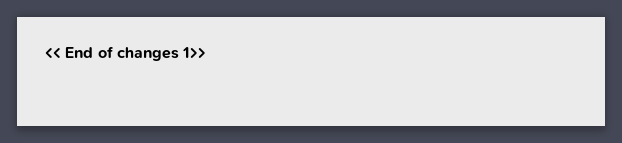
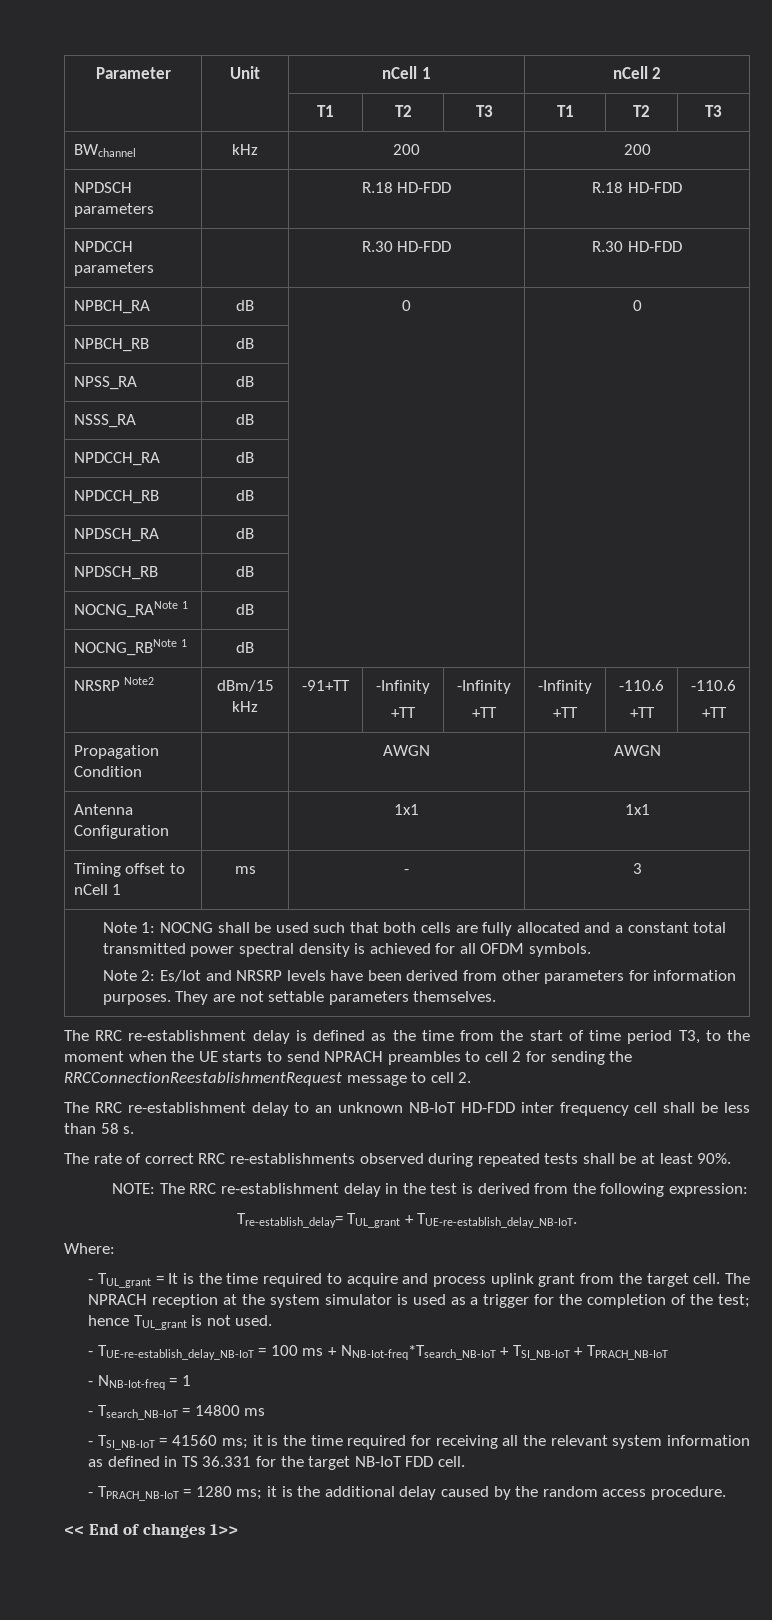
(45, 53) none -> [95,67,171,79] [230,66,260,79] [382,66,431,79] [612,66,662,79] [317,105,334,117] [394,105,412,117] [475,105,493,117] [556,105,574,117] [633,105,650,117] [705,105,722,117] [73,144,136,157] [232,144,258,155] [393,144,420,155] [623,144,651,155] [73,182,132,193] [73,203,154,217] [361,182,452,193] [592,182,682,193] [73,241,133,252] [73,262,154,276] [361,241,452,252] [592,241,682,252] [73,300,150,314] [236,300,254,311] [402,300,411,311] [632,300,642,311] [73,338,149,352] [236,338,254,349] [73,376,137,390] [236,376,254,387] [73,414,136,428] [236,414,254,425] [73,452,160,466] [236,452,254,463] [73,490,159,504] [236,490,254,501] [73,528,159,542] [236,528,254,539] [73,566,158,580] [236,566,254,577] [73,601,189,618] [236,604,254,615] [73,639,188,656] [236,642,254,653] [73,677,155,691] [216,680,274,692] [232,701,258,712] [302,680,350,691] [376,680,430,694] [391,707,416,718] [457,680,511,694] [472,707,497,718] [538,680,592,694] [553,707,578,718] [619,680,664,691] [629,707,655,718] [691,680,736,691] [701,707,727,718] [73,745,159,759] [73,766,142,777] [383,745,430,756] [613,745,661,756] [73,804,133,815] [73,825,169,839] [394,804,419,815] [624,804,650,815] [73,863,185,877] [73,884,122,895] [234,866,256,874] [404,869,409,874] [632,863,642,874] [102,922,727,936] [102,943,592,957] [102,970,737,984] [102,991,497,1005] [64,1030,751,1044] [64,1051,633,1065] [64,1072,472,1086] [64,1102,750,1116] [64,1123,135,1134] [64,1153,732,1167] [112,1183,748,1197] [236,1213,578,1228] [64,1243,115,1254] [88,1273,750,1288] [88,1294,751,1308] [88,1315,273,1330] [88,1345,669,1360] [88,1375,191,1390] [88,1405,266,1420] [88,1435,751,1450] [88,1456,466,1470] [88,1486,726,1501] Parameter | Unit | nCell 1 | nCell 2 // | | T1 | T2 | T3 | T1 | T2 | T3 // BWchannel | kHz | 200 | 200 // NPDSCH parameters | | R.18 HD-FDD | R.18 HD-FDD // NPDCCH parameters | | R.30 HD-FDD | R.30 HD-FDD // NPBCH_RA | dB | 0 | 0 // NPBCH_RB | dB | | // NPSS_RA | dB | | // NSSS_RA | dB | | // NPDCCH_RA | dB | | // NPDCCH_RB | dB | | // NPDSCH_RA | dB | | // NPDSCH_RB | dB | | // NOCNG_RANote 1 | dB | | // NOCNG_RBNote 1 | dB | | // NRSRP Note2 | dBm/15 kHz | -91+TT | -Infinity // +TT | -Infinity // +TT | -Infinity // +TT | -110.6 // +TT | -110.6 // +TT // Propagation Condition | | AWGN | AWGN // Antenna Configuration | | 1x1 | 1x1 // Timing offset to nCell 1 | ms | - | 3 // Note 1: NOCNG shall be used such that both cells are fully allocated and a constant total transmitted power spectral density is achieved for all OFDM symbols. // Note 2: Es/Iot and NRSRP levels have been derived from other parameters for information purposes. They are not settable parameters themselves. // The RRC re-establishment delay is defined as the time from the start of time period T3, to the moment when the UE starts to send NPRACH preambles to cell 2 for sending the RRCConnectionReestablishmentRequest message to cell 2. // The RRC re-establishment delay to an unknown NB-IoT HD-FDD inter frequency cell shall be less than 58 s. // The rate of correct RRC re-establishments observed during repeated tests shall be at least 90%. // NOTE: The RRC re-establishment delay in the test is derived from the following expression: // Tre-establish_delay= TUL_grant + TUE-re-establish_delay_NB-IoT. // Where: // - TUL_grant = It is the time required to acquire and process uplink grant from the target cell. The NPRACH reception at the system simulator is used as a trigger for the completion of the test; hence TUL_grant is not used. // - TUE-re-establish_delay_NB-IoT = 100 ms + NNB-Iot-freq*Tsearch_NB-IoT + TSI_NB-IoT + TPRACH_NB-IoT // - NNB-Iot-freq = 1 // - Tsearch_NB-IoT = 14800 ms // - TSI_NB-IoT = 41560 ms; it is the time required for receiving all the relevant system information as defined in TS 36.331 for the target NB-IoT FDD cell. // - TPRACH_NB-IoT = 1280 ms; it is the additional delay caused by the random access procedure. //

